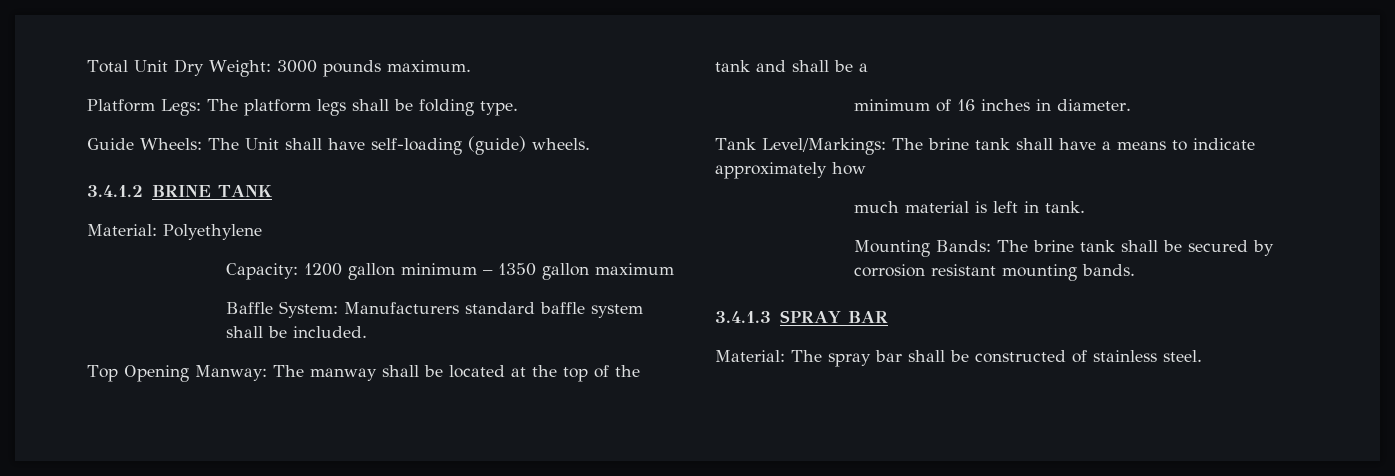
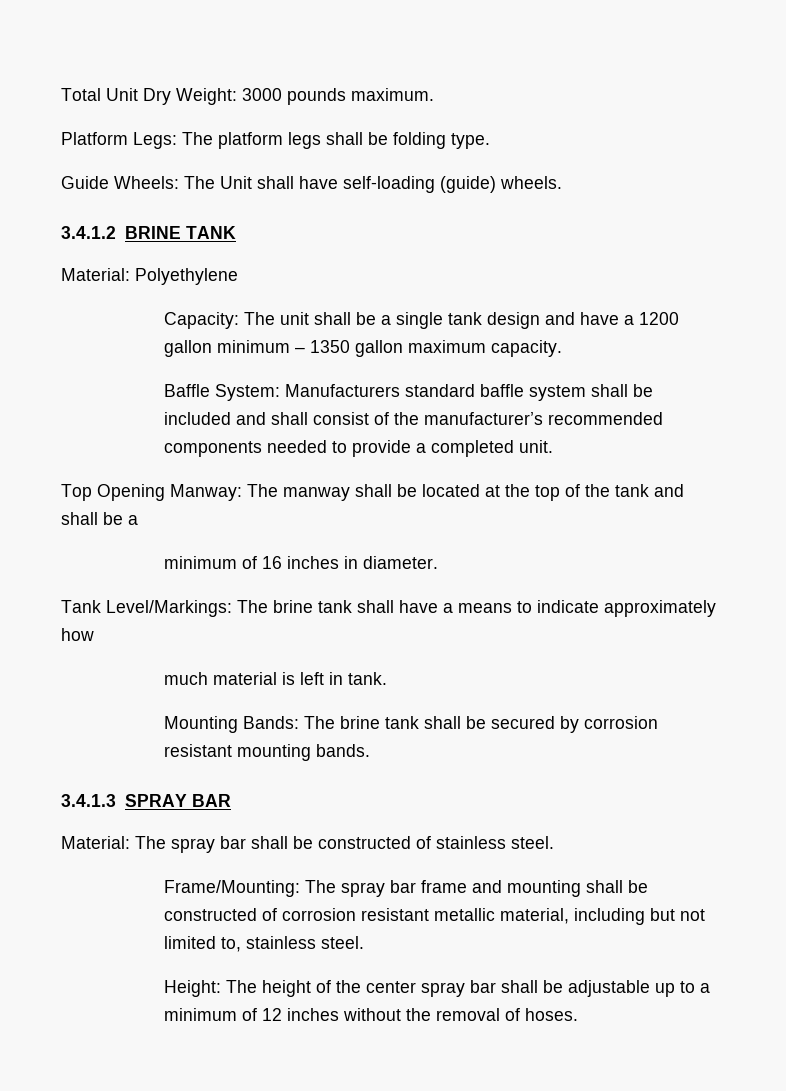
(299, 271) none -> [244,312,635,329] The unit shall be a single tank design and have a
(675, 269) none -> [491,340,563,357] capacity.
[293,326,368,338] included. -> [164,412,664,425] [164,440,554,457] included and shall consist of the manufacturer’s recommended components needed to provide a completed unit.
(1202, 356) none -> [164,880,649,897] [164,908,706,925] [164,936,365,952] [164,980,711,997] [164,1008,579,1021] // Frame/Mounting: The spray bar frame and mounting shall be constructed of corrosion resistant metallic material, including but not limited to, stainless steel. // Height: The height of the center spray bar shall be adjustable up to a minimum of 12 inches without the removal of hoses.

